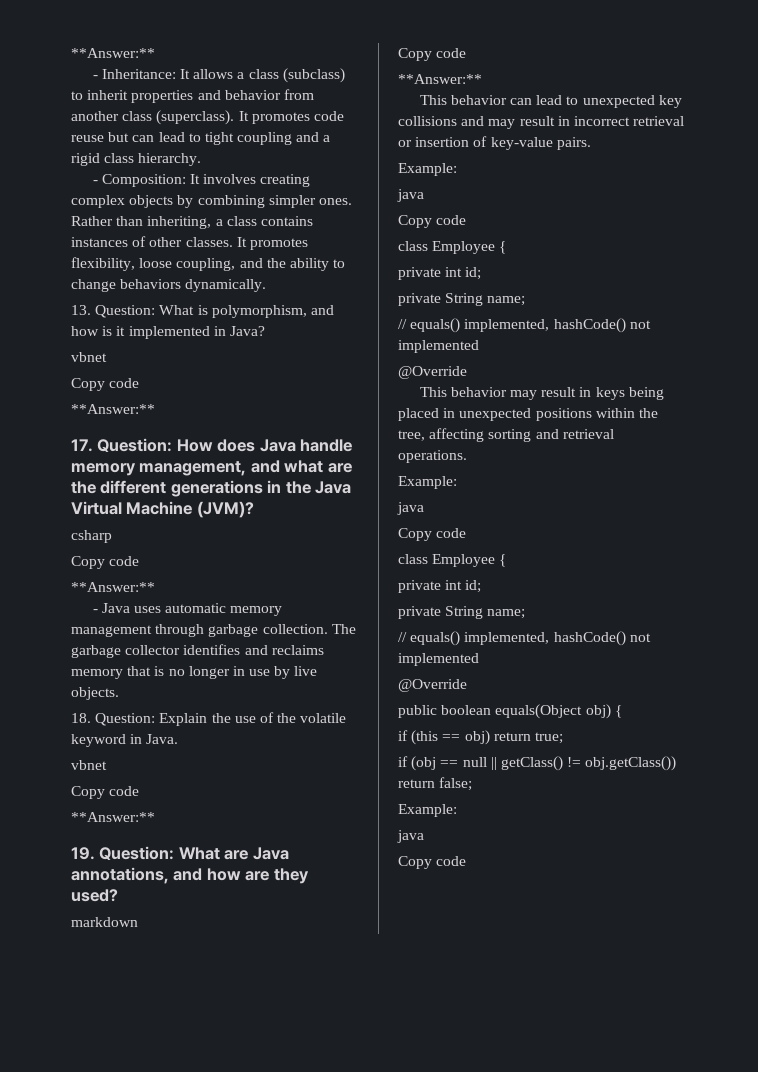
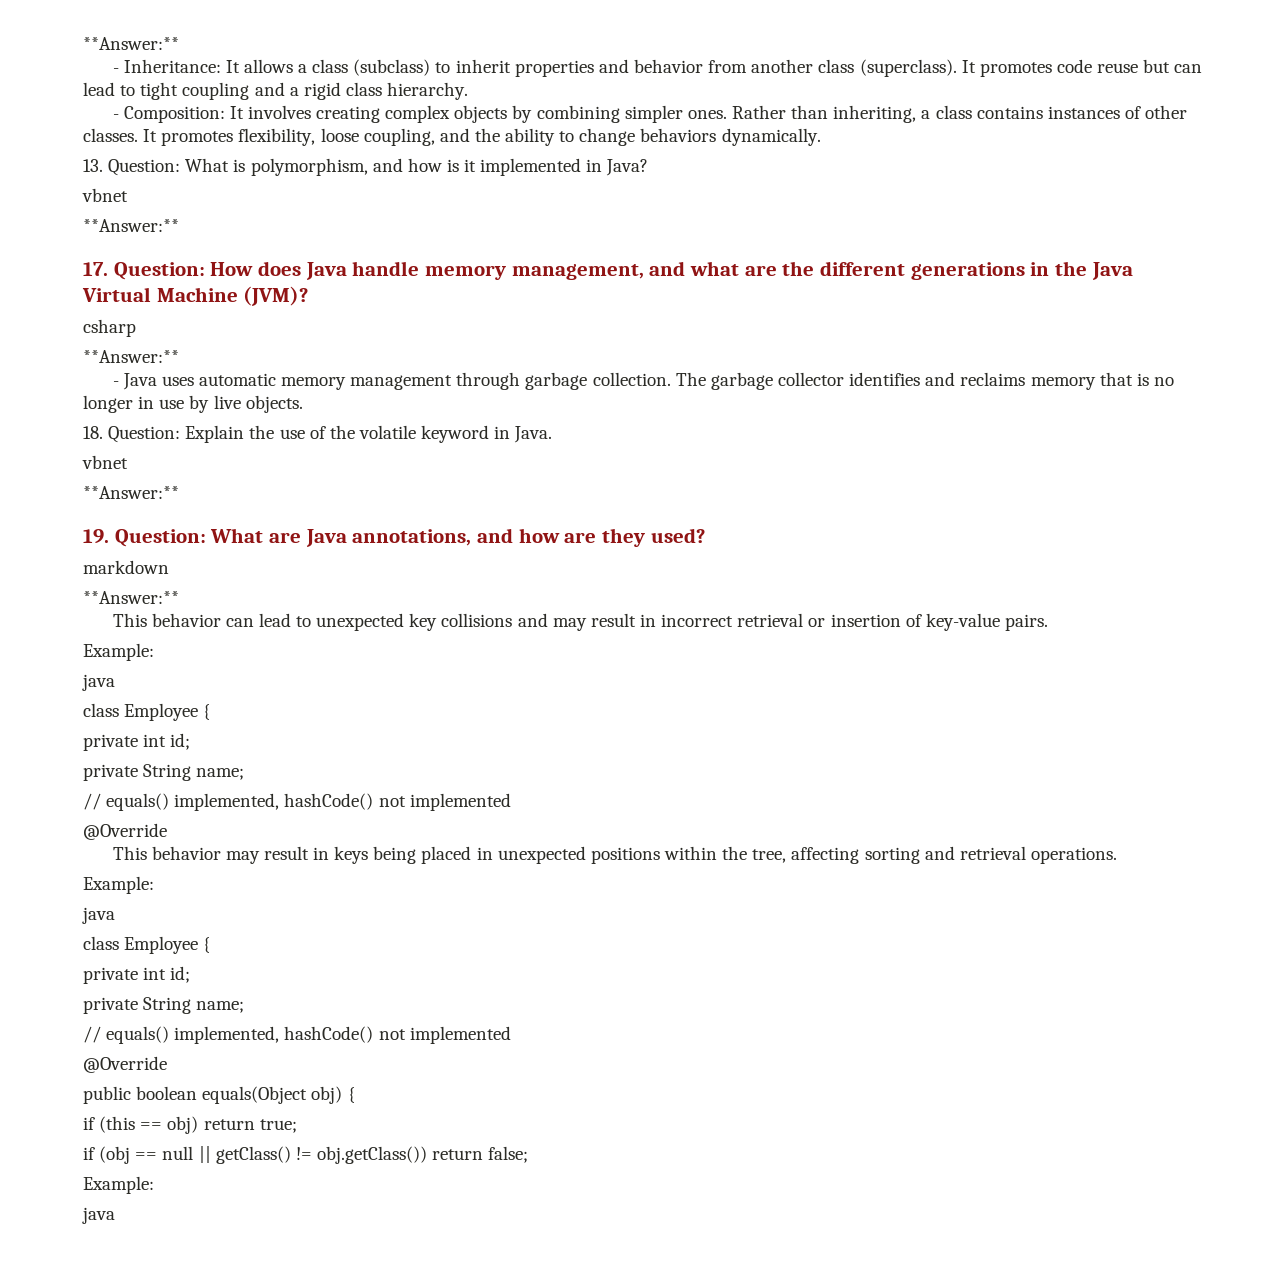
[71,378,140,391] // Copy code -> (128, 195) none
[71,556,140,569] // Copy code -> (136, 328) none
[71,786,140,799] // Copy code -> (128, 462) none
[398,48,467,61] // Copy code -> (169, 567) none
[398,215,467,228] // Copy code -> (115, 682) none
[398,528,467,541] // Copy code -> (115, 915) none
[398,856,467,869] // Copy code -> (115, 1215) none

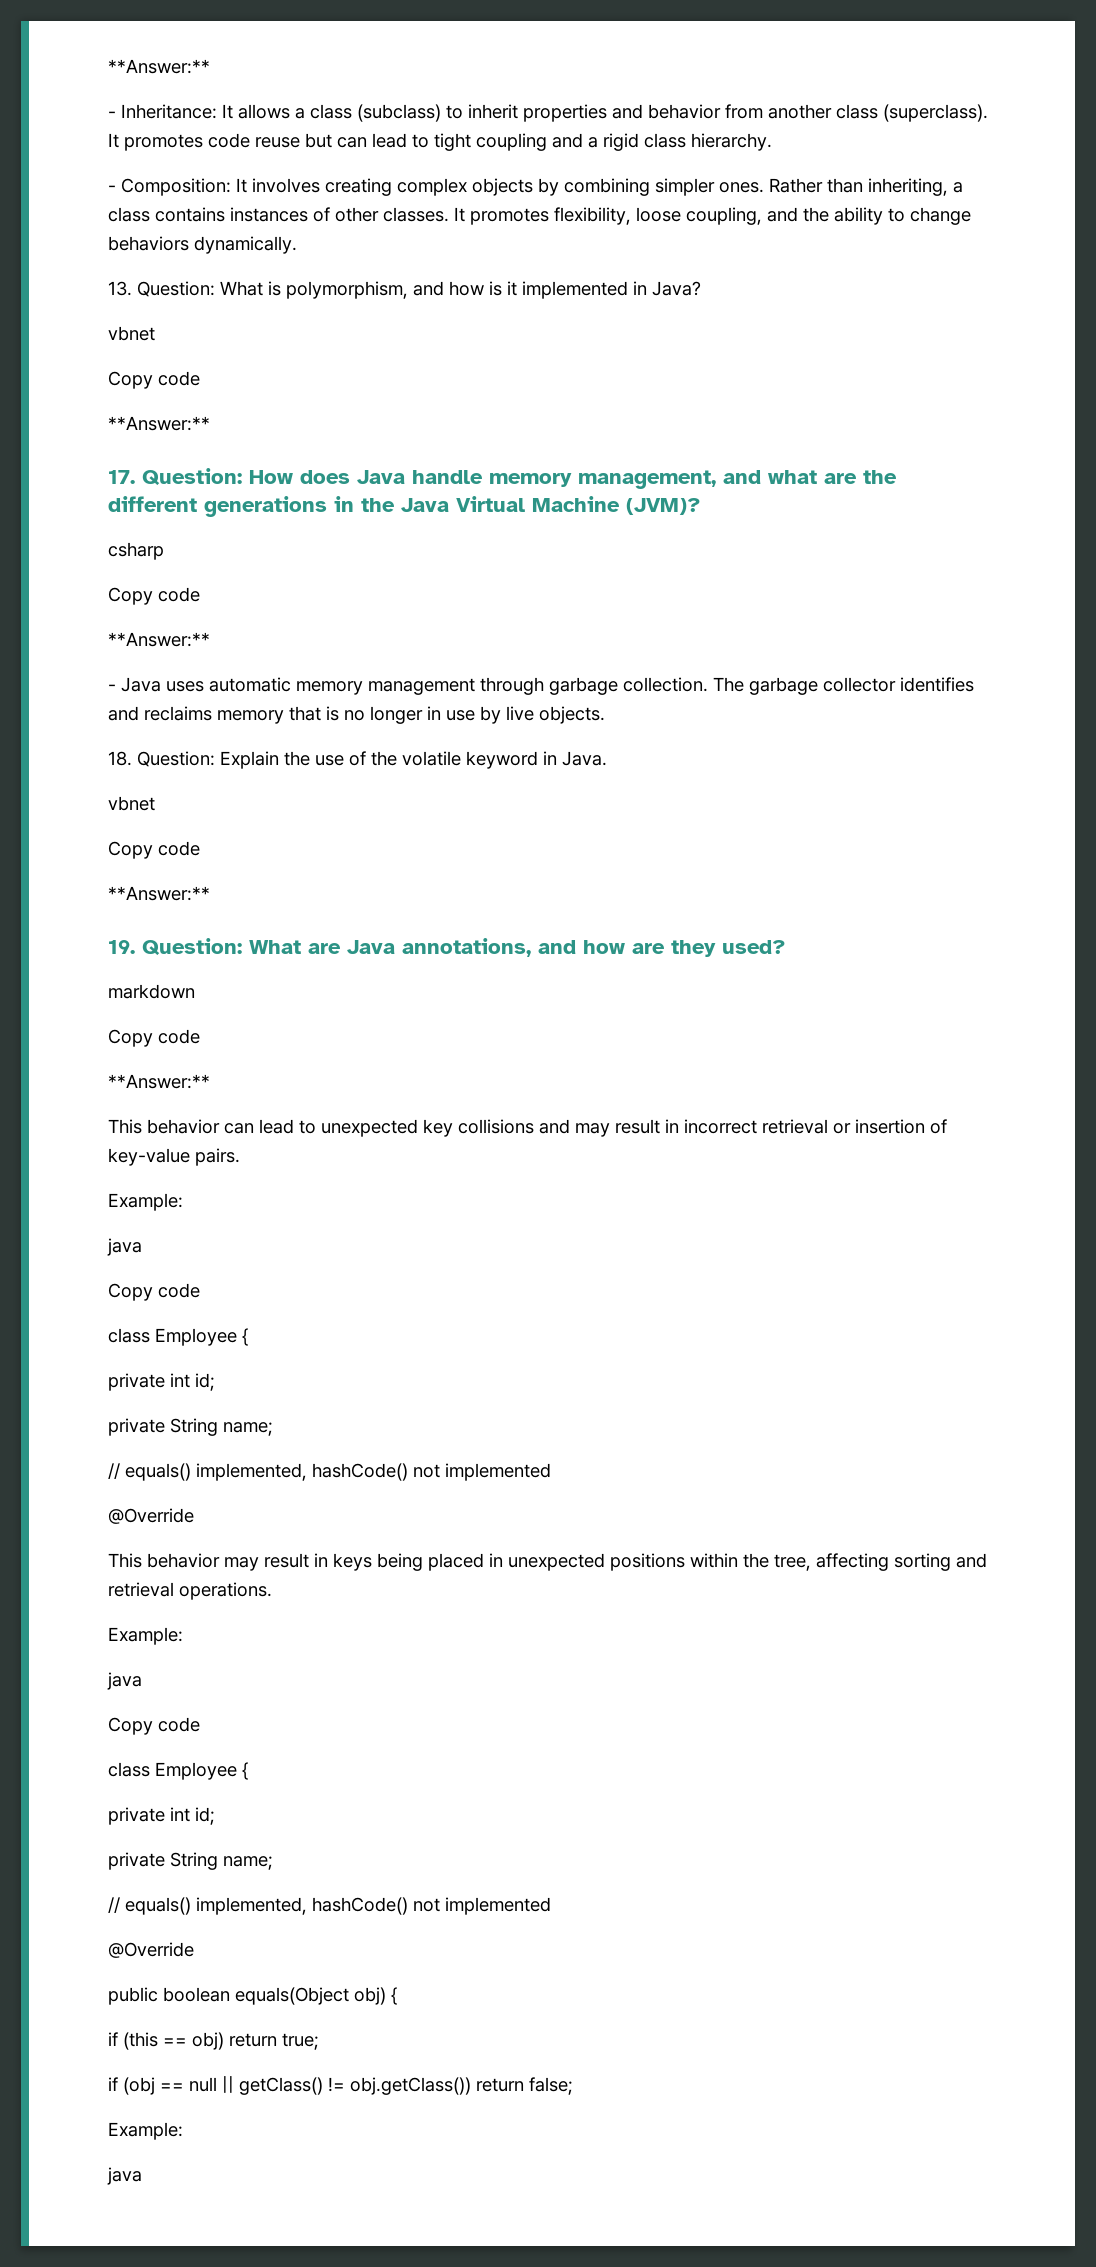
(128, 195) none -> [108,371,200,389] // Copy code
(136, 328) none -> [108,587,200,605] // Copy code
(128, 462) none -> [108,841,200,859] // Copy code
(169, 567) none -> [108,1029,200,1047] // Copy code
(115, 682) none -> [108,1283,200,1301] // Copy code
(115, 915) none -> [108,1717,200,1735] // Copy code

